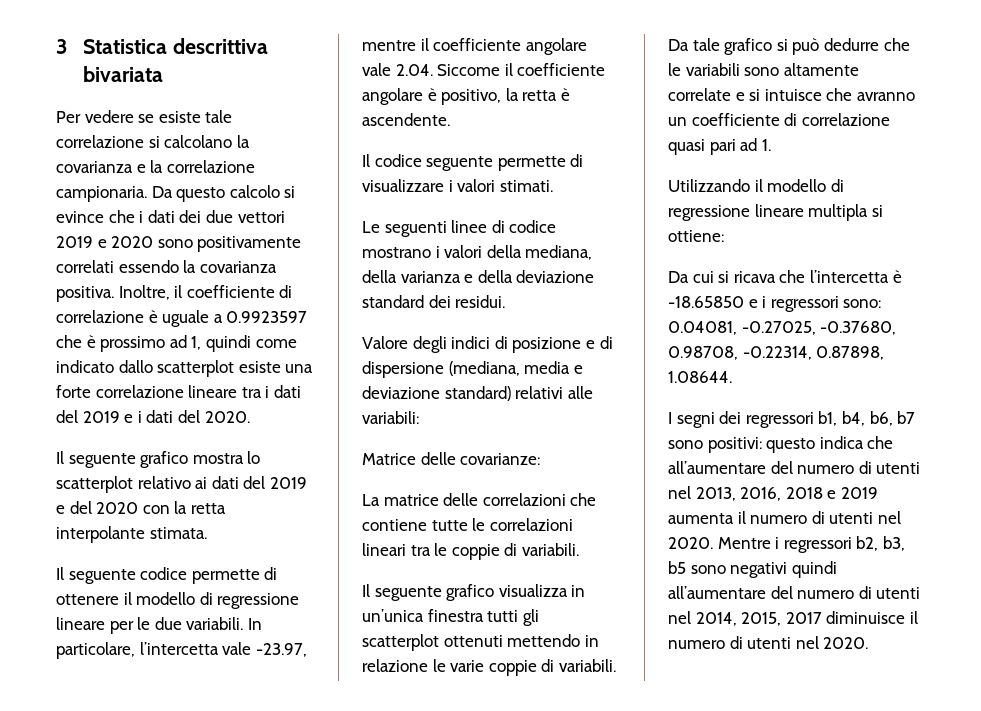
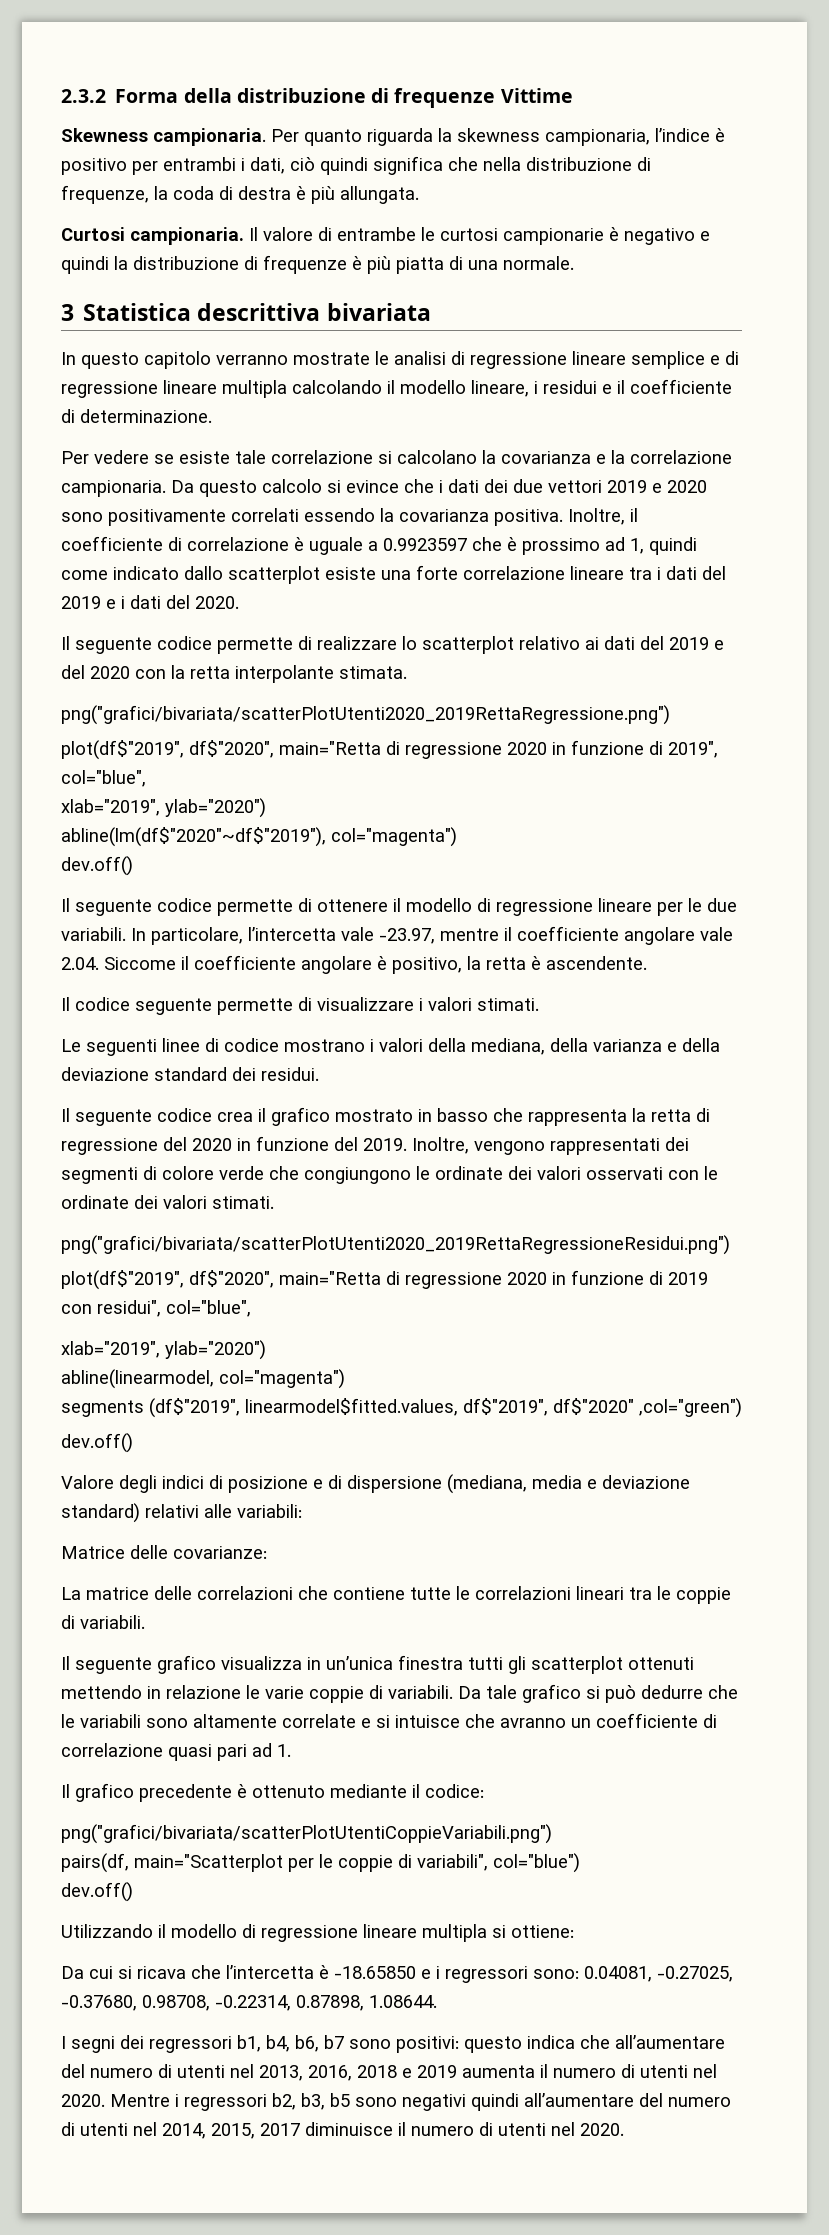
[56,38,268,54] [83,66,164,82] 3 Statistica descrittiva bivariata -> [61,88,573,108] [61,128,725,146] [61,156,651,175] [61,185,419,204] [61,227,710,245] [61,255,574,274] [61,303,431,321] [61,351,739,369] [61,379,732,398] [61,409,212,423] 2.3.2 Forma della distribuzione di frequenze Vittime // Skewness campionaria. Per quanto riguarda la skewness campionaria, l’indice è positivo per entrambi i dati, ciò quindi significa che nella distribuzione di frequenze, la coda di destra è più allungata. // Curtosi campionaria. Il valore di entrambe le curtosi campionarie è negativo e quindi la distribuzione di frequenze è più piatta di una normale. // 3 Statistica descrittiva bivariata // In questo capitolo verranno mostrate le analisi di regressione lineare semplice e di regressione lineare multipla calcolando il modello lineare, i residui e il coefficiente di determinazione.
[140,451,244,468] grafico mostra -> [157,636,397,654] codice permette di realizzare
(207, 533) none -> [61,705,670,725] [61,740,718,760] [61,770,146,787] [61,798,266,818] [61,827,457,847] [61,856,133,876] // png("grafici/bivariata/scatterPlotUtenti2020_2019RettaRegressione.png") // plot(df$"2019", df$"2020", main="Retta di regressione 2020 in funzione di 2019", col="blue", // xlab="2019", ylab="2020") // abline(lm(df$"2020"~df$"2019"), col="magenta") // dev.off()
(506, 301) none -> [61,1107,710,1126] [61,1136,689,1155] [61,1166,718,1184] [61,1195,274,1209] [61,1235,730,1255] [61,1270,708,1290] [61,1300,251,1317] [61,1340,266,1360] [61,1369,345,1389] [61,1398,742,1418] [61,1433,133,1453] // Il seguente codice crea il grafico mostrato in basso che rappresenta la retta di regressione del 2020 in funzione del 2019. Inoltre, vengono rappresentati dei segmenti di colore verde che congiungono le ordinate dei valori osservati con le ordinate dei valori stimati. // png("grafici/bivariata/scatterPlotUtenti2020_2019RettaRegressioneResidui.png") // plot(df$"2019", df$"2020", main="Retta di regressione 2020 in funzione di 2019 con residui", col="blue", // xlab="2019", ylab="2020") // abline(linearmodel, col="magenta") // segments (df$"2019", linearmodel$fitted.values, df$"2019", df$"2020" ,col="green") // dev.off()
(771, 145) none -> [61,1783,484,1802] [61,1824,552,1844] [61,1853,580,1873] [61,1882,133,1902] // Il grafico precedente è ottenuto mediante il codice: // png("grafici/bivariata/scatterPlotUtentiCoppieVariabili.png") // pairs(df, main="Scatterplot per le coppie di variabili", col="blue") // dev.off()

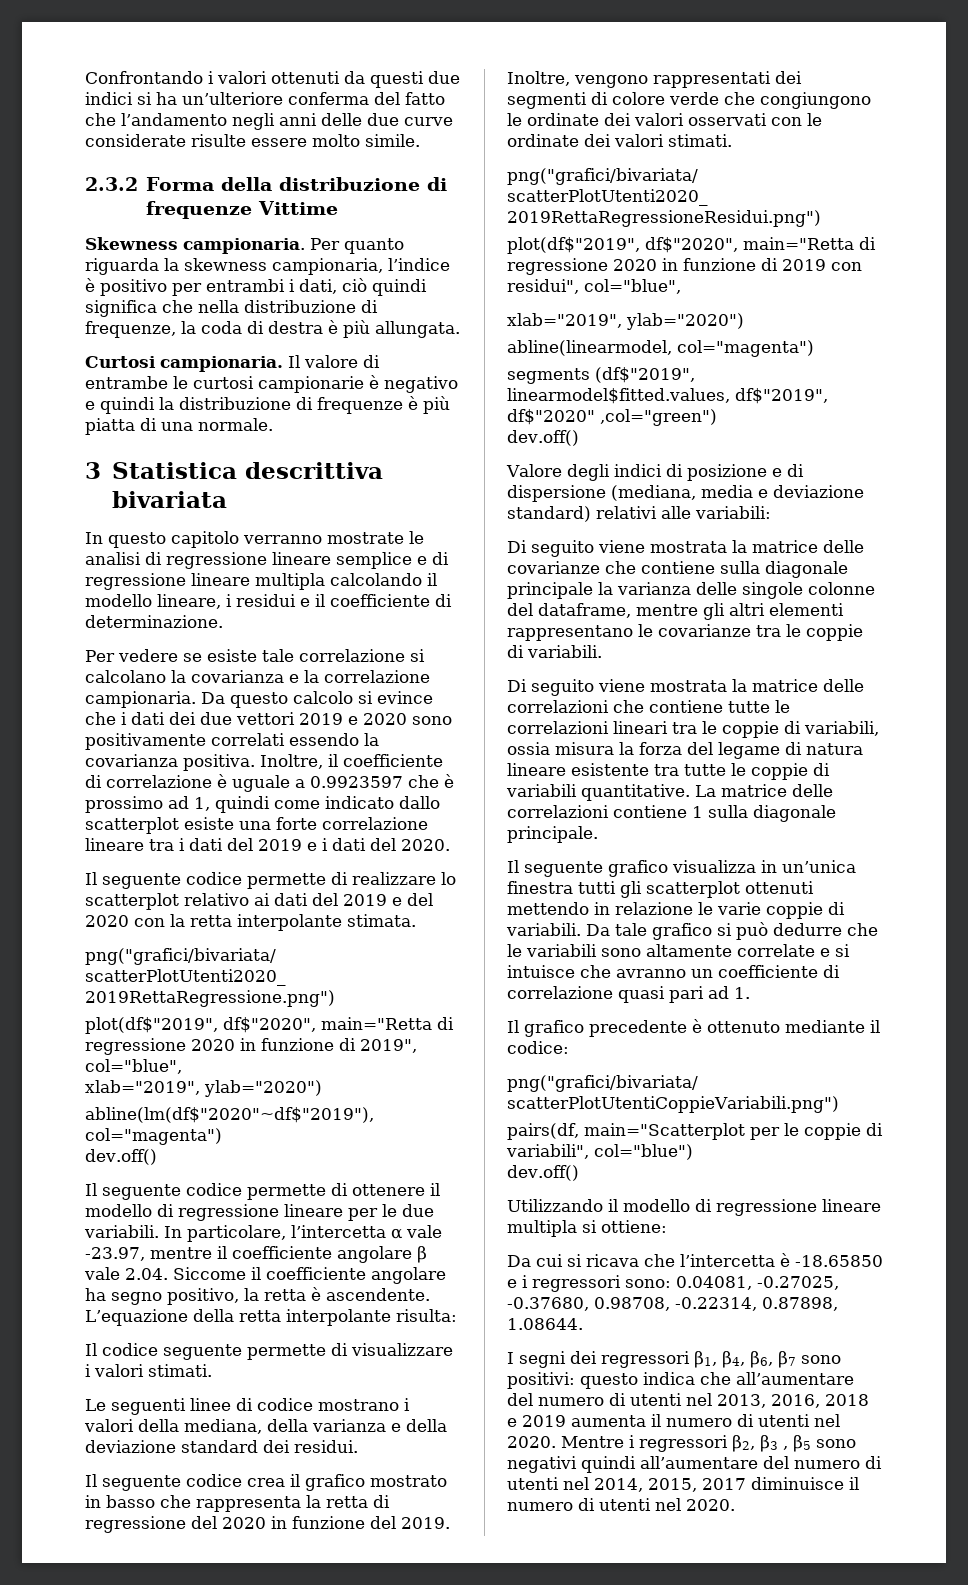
(61, 96) none -> [85,71,460,88] [85,92,445,105] [85,113,453,130] [85,134,420,147] Confrontando i valori ottenuti da questi due indici si ha un’ulteriore conferma del fatto che l’andamento negli anni delle due curve considerate risulte essere molto simile. //
(336, 934) none -> [391,1228,403,1239] α
(695, 936) none -> [417,1246,427,1263] β
[377,956,387,970] è -> [85,1288,162,1305] ha segno
(647, 963) none -> [85,1309,457,1326] L’equazione della retta interpolante risulta:
[61,1545,267,1559] [61,1587,81,1600] Matrice delle covarianze: // La -> [507,540,864,557] [507,561,848,578] [507,582,875,599] [507,603,844,620] [507,624,863,641] [507,645,602,658] [507,679,747,696] Di seguito viene mostrata la matrice delle covarianze che contiene sulla diagonale principale la varianza delle singole colonne del dataframe, mentre gli altri elementi rappresentano le covarianze tra le coppie di variabili. // Di seguito viene mostrata la
[80,1615,145,1629] variabili. -> [804,721,879,736] [507,742,863,759] [507,763,830,780] [506,784,833,801] [507,805,836,822] [507,826,598,843] variabili, ossia misura la forza del legame di natura lineare esistente tra tutte le coppie di variabili quantitative. La matrice delle correlazioni contiene 1 sulla diagonale principale.
[237,2035,344,2052] b1, b4, b6, b7 -> [694,1351,796,1368] β1, β4, β6, β7
[272,2093,350,2110] b2, b3, b5 -> [732,1435,811,1452] β2, β3 , β5

